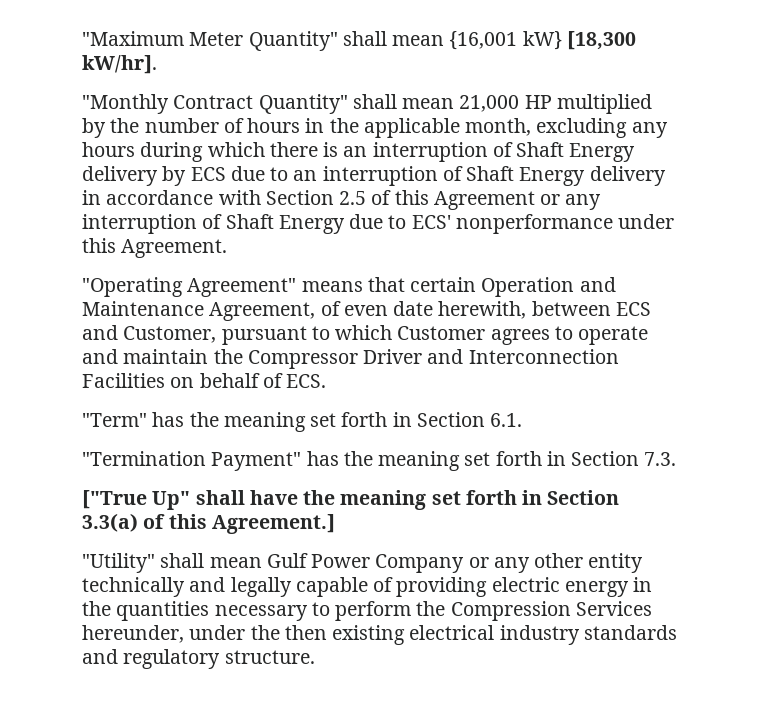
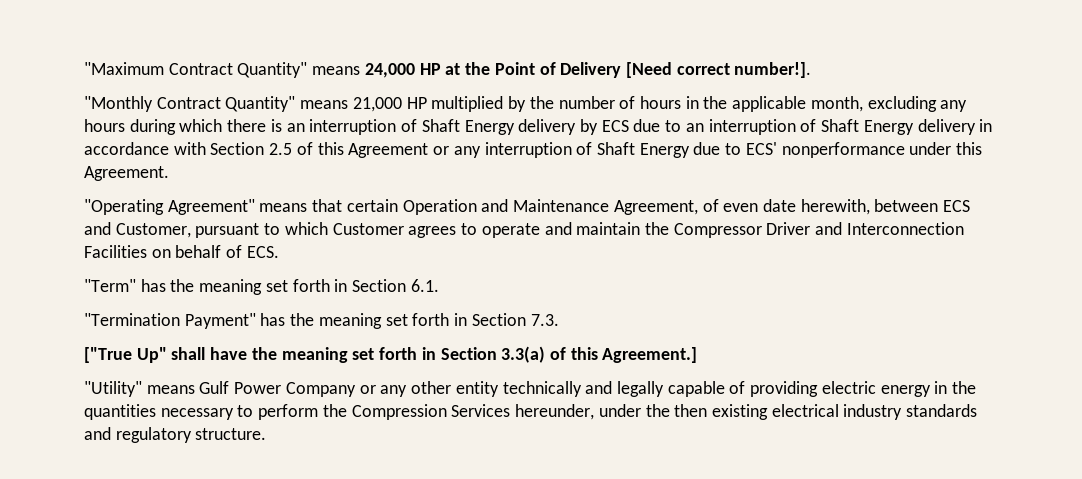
[189,31,636,51] [82,55,157,74] Meter Quantity" shall mean {16,001 kW} [18,300 kW/hr]. -> [168,62,812,78] Contract Quantity" means 24,000 HP at the Point of Delivery [Need correct number!].
[352,94,455,109] shall mean -> [300,100,349,109] means
[160,553,262,568] shall mean -> [146,385,195,394] means

